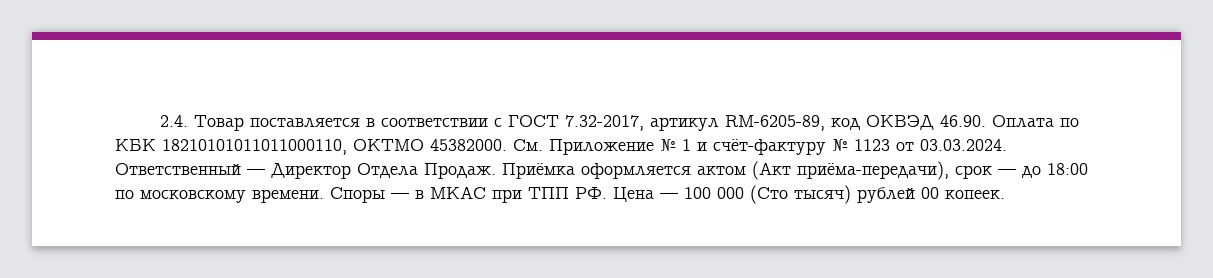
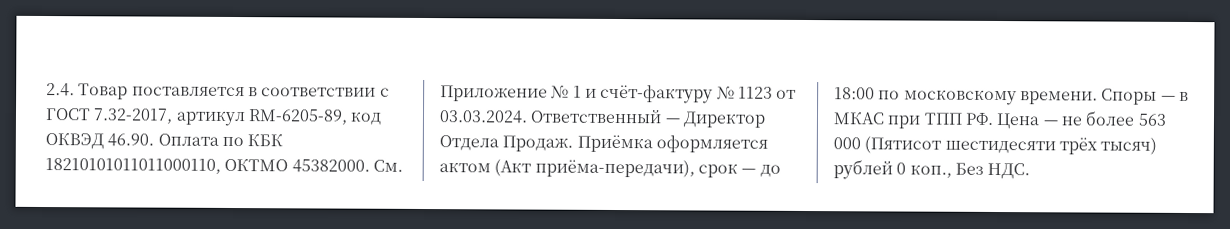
[684,185,1005,204] 100 000 (Сто тысяч) рублей 00 копеек. -> [1060,110,1167,126] [833,136,1158,155] [833,159,1031,180] не более 563 000 (Пятисот шестидесяти трёх тысяч) рублей 0 коп., Без НДС.

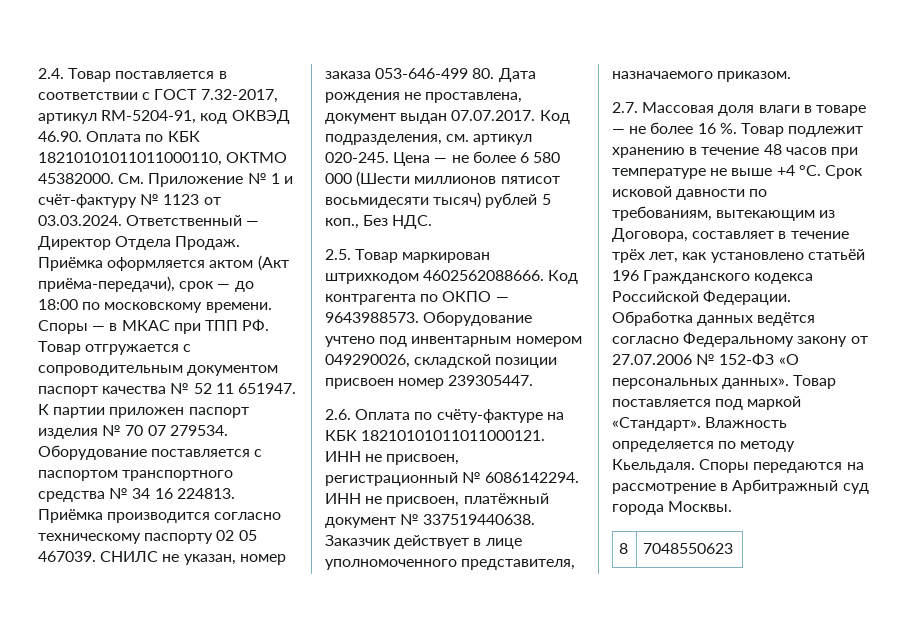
[247,109,348,125] RM-6205-89, -> [101,110,197,124] RM-5204-91,
[996,110,1167,130] [833,136,1097,155] Цена — не более 563 000 (Пятисот шестидесяти трёх -> [38,341,192,355] [38,365,279,376] [38,383,296,397] [38,404,249,418] [38,425,228,439] [38,445,263,460] [38,470,234,481] [38,488,235,502] [38,509,282,523] [38,530,257,544] [38,551,286,565] [325,68,536,82] [325,92,523,103] [325,110,570,124] [325,134,533,145] [325,151,561,166] [325,171,560,187] [325,197,429,208] Товар отгружается с сопроводительным документом паспорт качества № 52 11 651947. К партии приложен паспорт изделия № 70 07 279534. Оборудование поставляется с паспортом транспортного средства № 34 16 224813. Приёмка производится согласно техническому паспорту 02 05 467039. СНИЛС не указан, номер заказа 053-646-499 80. Дата рождения не проставлена, документ выдан 07.07.2017. Код подразделения, см. артикул 020-245. Цена — не более 6 580 000 (Шести миллионов пятисот восьмидесяти
[896,162,907,175] 0 -> [541,194,551,205] 5
(1031, 171) none -> [325,249,491,263] [325,270,579,284] [325,291,509,305] [325,311,533,326] [325,336,582,347] [325,354,558,368] [325,375,534,389] [325,409,564,423] [325,430,546,441] [325,451,460,465] [325,472,580,486] [325,493,549,507] [325,514,536,528] [325,535,522,549] [325,559,576,570] [612,71,792,82] [612,102,866,116] [612,122,864,137] [612,144,858,158] [612,165,863,179] [612,186,768,200] [612,206,836,221] [612,228,849,242] [612,249,865,263] [612,270,814,284] [612,290,792,305] [612,311,816,326] [612,332,868,347] [612,353,799,365] [612,375,837,389] [612,396,802,410] [612,417,788,431] [612,441,796,452] [612,459,864,473] [612,479,869,494] [612,501,733,515] [619,543,629,554] [643,543,734,554] // 2.5. Товар маркирован штрихкодом 4602562088666. Код контрагента по ОКПО — 9643988573. Оборудование учтено под инвентарным номером 049290026, складской позиции присвоен номер 239305447. // 2.6. Оплата по счёту-фактуре на КБК 18210101011011000121. ИНН не присвоен, регистрационный № 6086142294. ИНН не присвоен, платёжный документ № 337519440638. Заказчик действует в лице уполномоченного представителя, назначаемого приказом. // 2.7. Массовая доля влаги в товаре — не более 16 %. Товар подлежит хранению в течение 48 часов при температуре не выше +4 °C. Срок исковой давности по требованиям, вытекающим из Договора, составляет в течение трёх лет, как установлено статьёй 196 Гражданского кодекса Российской Федерации. Обработка данных ведётся согласно Федеральному закону от 27.07.2006 № 152-ФЗ «О персональных данных». Товар поставляется под маркой «Стандарт». Влажность определяется по методу Кьельдаля. Споры передаются на рассмотрение в Арбитражный суд города Москвы. // 8 | 7048550623

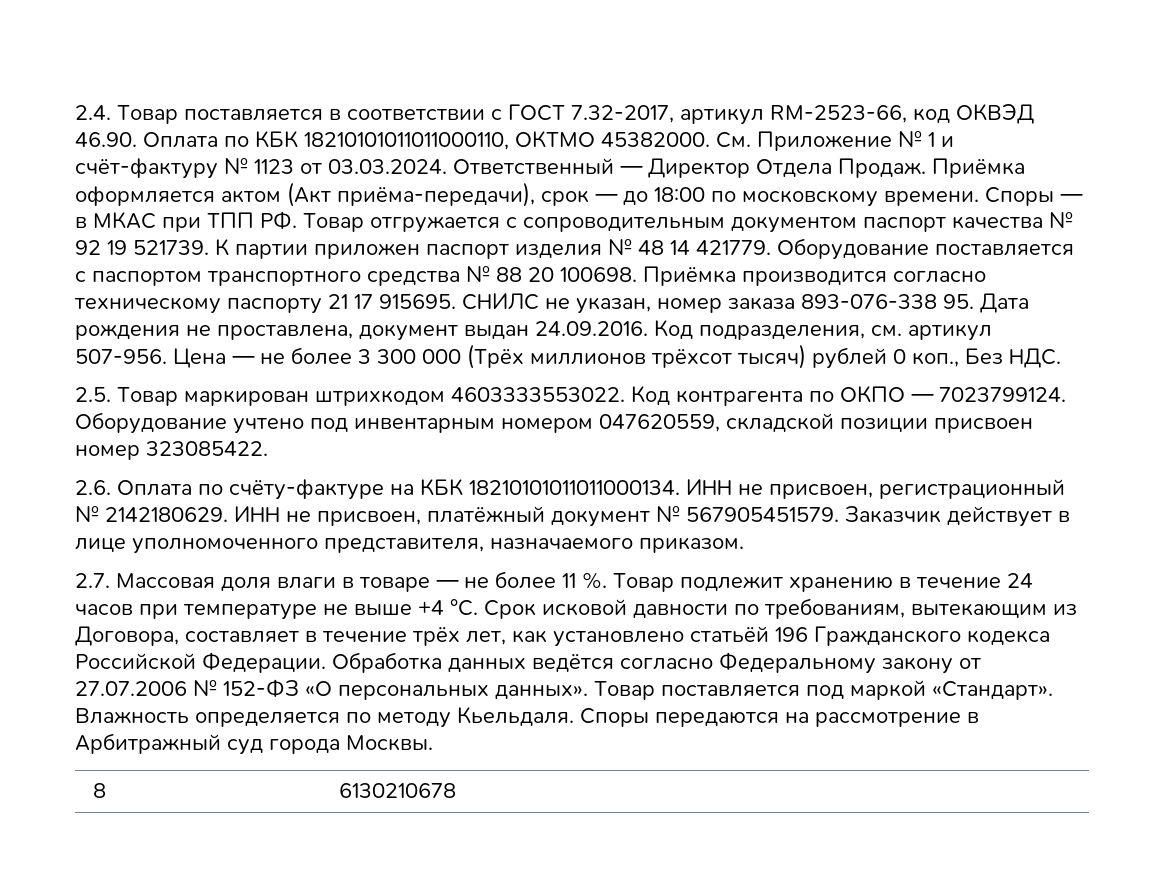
[101,110,197,124] RM-5204-91, -> [770,105,907,123] RM-2523-66,
[193,383,296,394] 52 11 651947. -> [75,240,209,255] 92 19 521739.
[125,425,228,436] 70 07 279534. -> [638,240,771,255] 48 14 421779.
[132,488,235,499] 34 16 224813. -> [496,267,637,282] 88 20 100698.
[216,530,257,541] [38,551,96,562] 02 05 467039. -> [328,294,456,309] 21 17 915695.
[375,68,495,79] 053-646-499 80. -> [801,294,974,309] 893-076-338 95.
[451,110,536,121] 07.07.2017. -> [535,321,648,336] 24.09.2016.
[325,152,389,163] 020-245. -> [75,349,167,364] 507-956.
[519,152,561,163] [325,171,560,187] [325,197,429,208] 6 580 000 (Шести миллионов пятисот восьмидесяти -> [358,344,732,369] 3 300 000 (Трёх миллионов трёхсот
[541,194,551,205] 5 -> [893,349,906,364] 0
[423,270,545,281] 4602562088666. -> [451,387,625,402] 4603333553022.
[325,312,419,323] 9643988573. -> [939,387,1066,402] 7023799124.
[325,354,410,368] 049290026, -> [599,414,720,432] 047620559,
[448,375,534,386] 239305447. -> [146,441,268,456] 323085422.
[361,430,546,441] 18210101011011000121. -> [469,480,680,495] 18210101011011000134.
[485,472,580,483] 6086142294. -> [105,507,228,522] 2142180629.
[423,514,536,525] 337519440638. -> [686,507,839,522] 567905451579.
[697,123,716,134] 16 -> [562,573,576,588] 11
[763,144,782,155] 48 -> [1007,573,1033,588] 24
[643,543,734,554] 7048550623 -> [338,783,456,798] 6130210678

